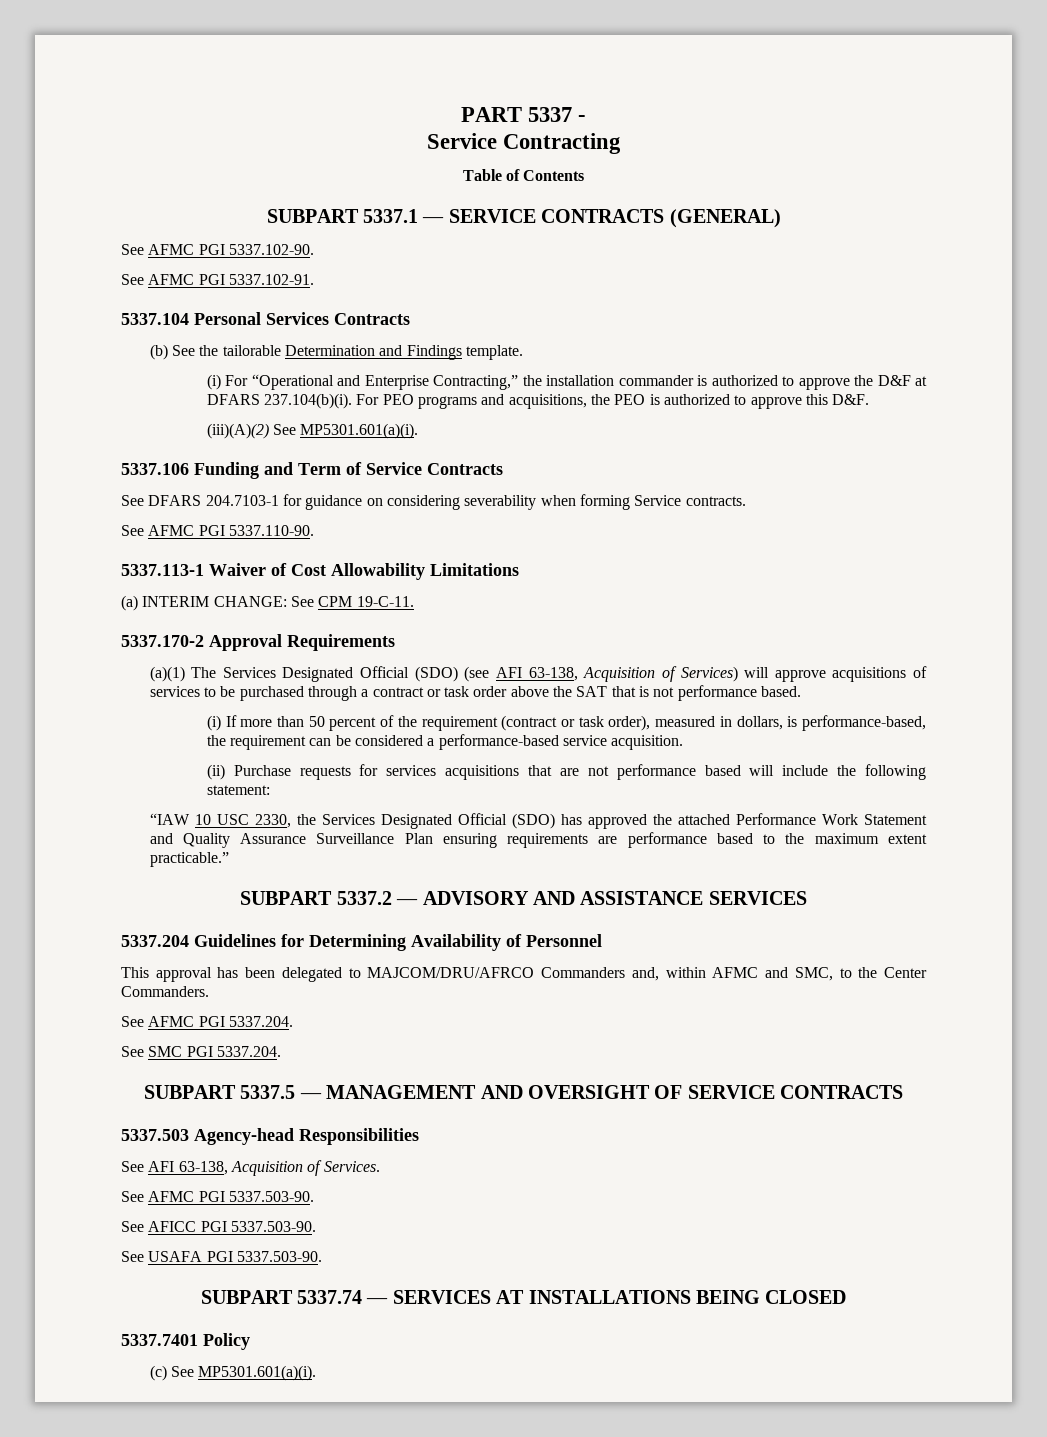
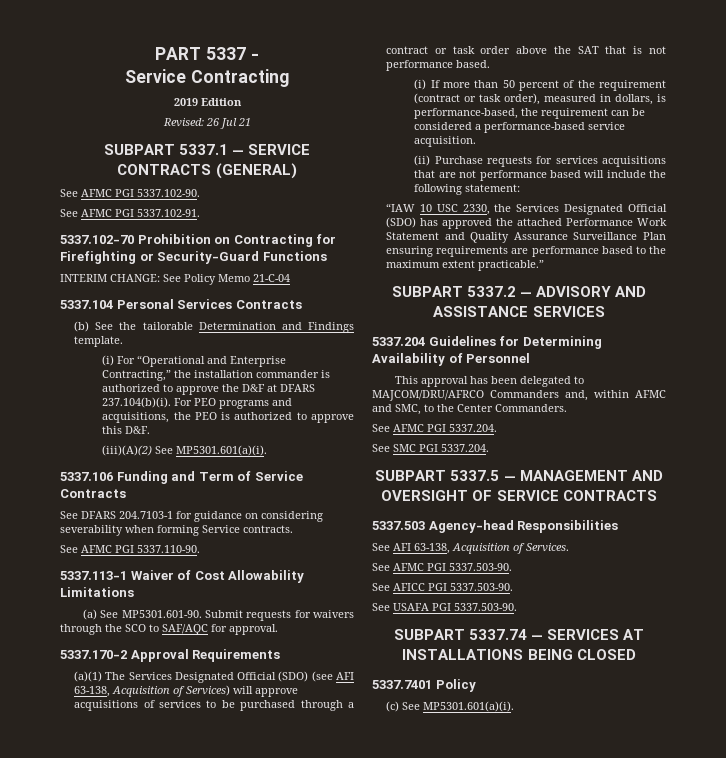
[462,169,585,181] Table of Contents -> [173,98,242,106] [162,118,251,129] 2019 Edition // Revised: 26 Jul 21
(314, 279) none -> [60,234,337,247] [60,251,327,264] [60,274,290,285] // 5337.102-70 Prohibition on Contracting for Firefighting or Security-Guard Functions // INTERIM CHANGE: See Policy Memo 21-C-04
[142,596,414,607] INTERIM CHANGE: See CPM 19-C-11. -> [100,610,355,621] [60,624,278,635] See MP5301.601-90. Submit requests for waivers through the SCO to SAF/AQC for approval.

